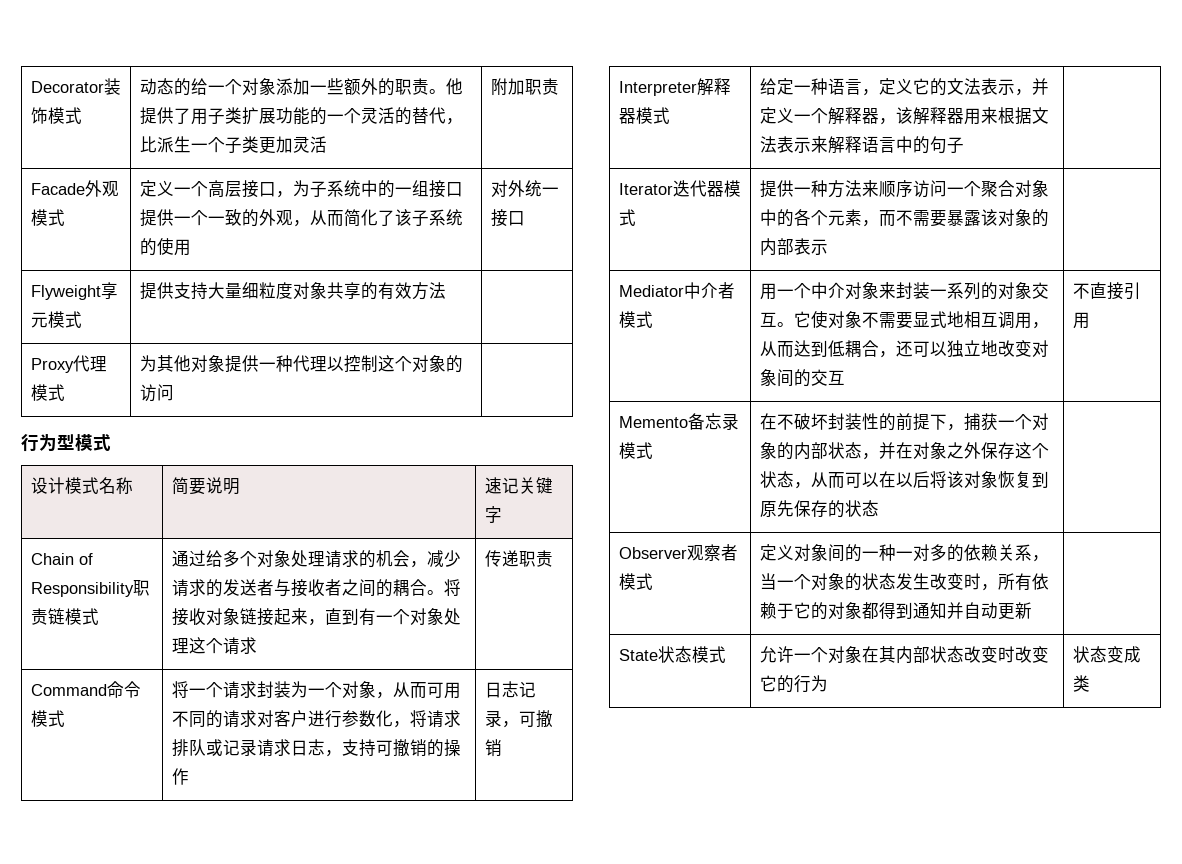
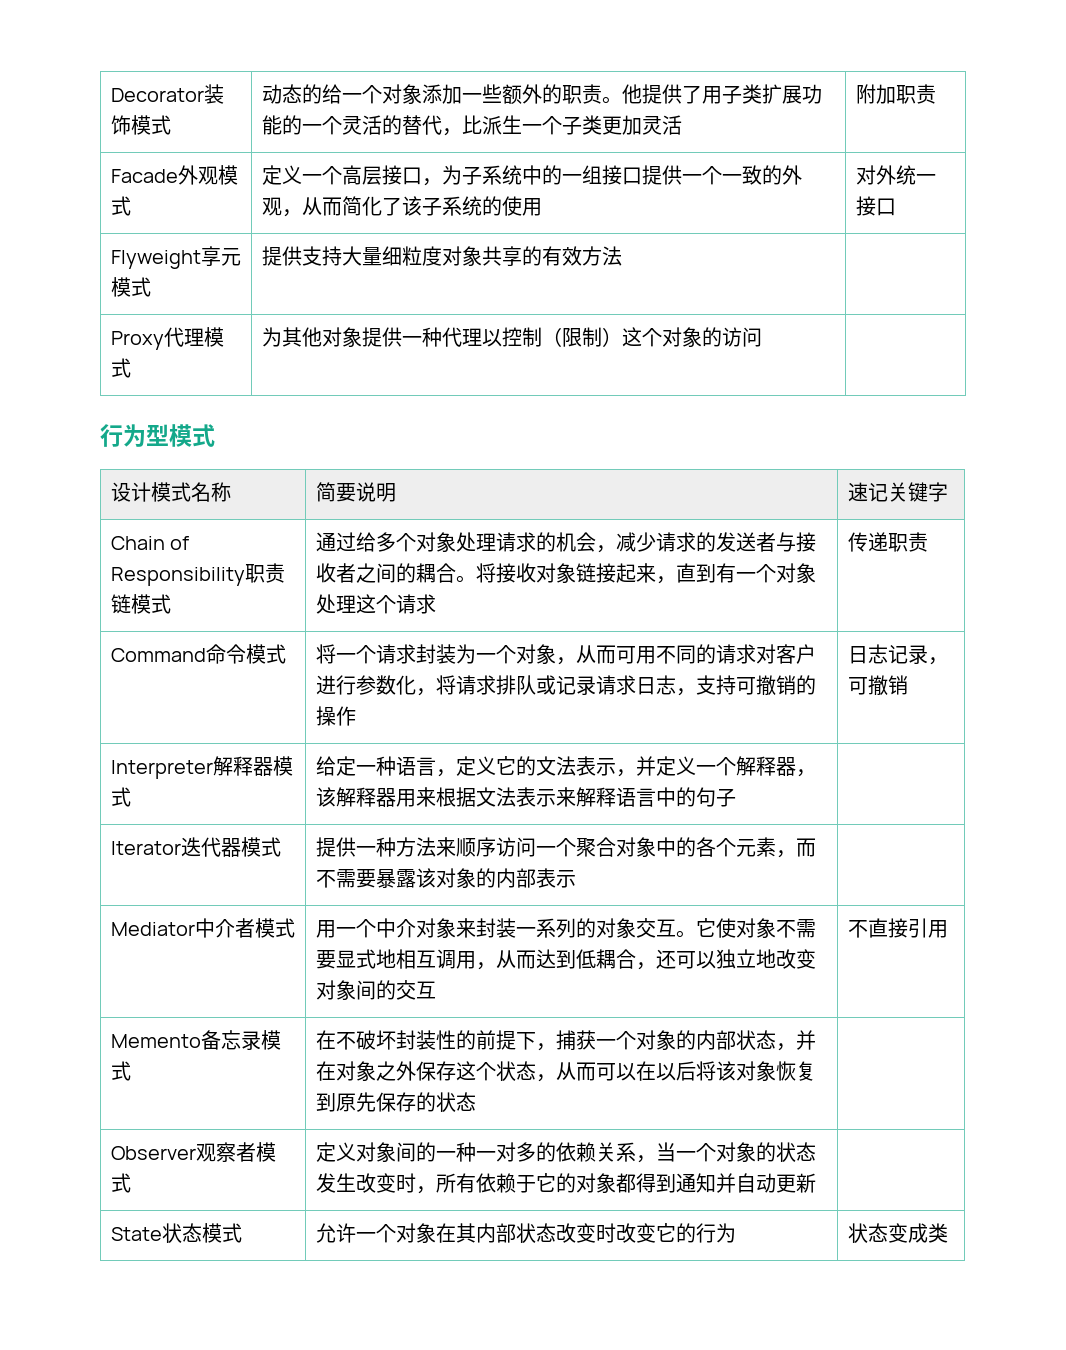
(378, 363) none -> [541,327,622,347] （限制）

